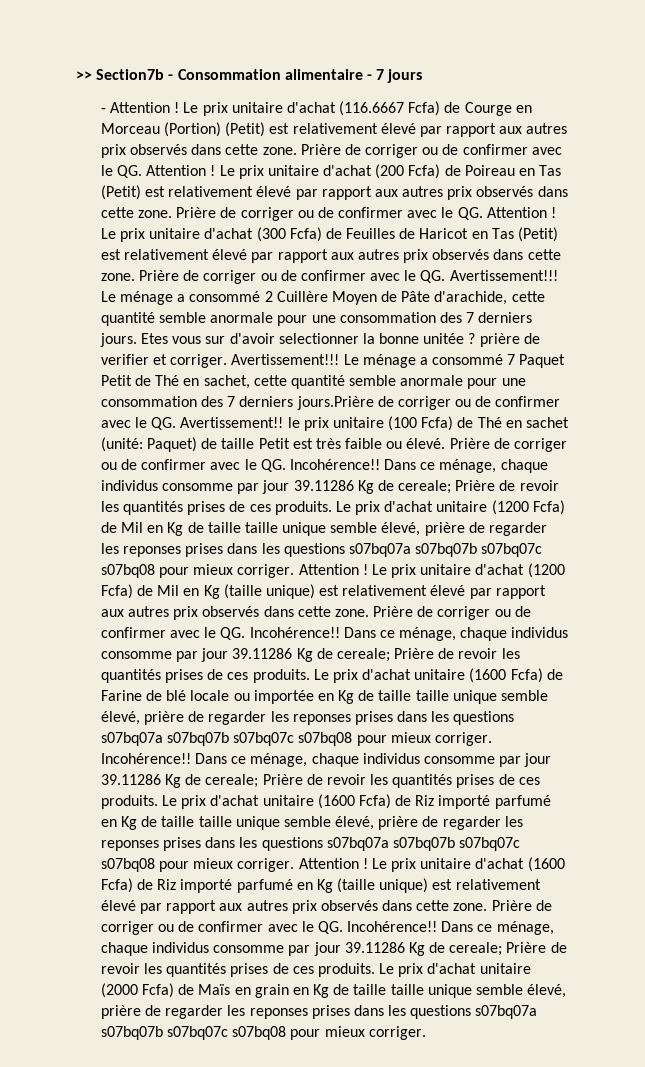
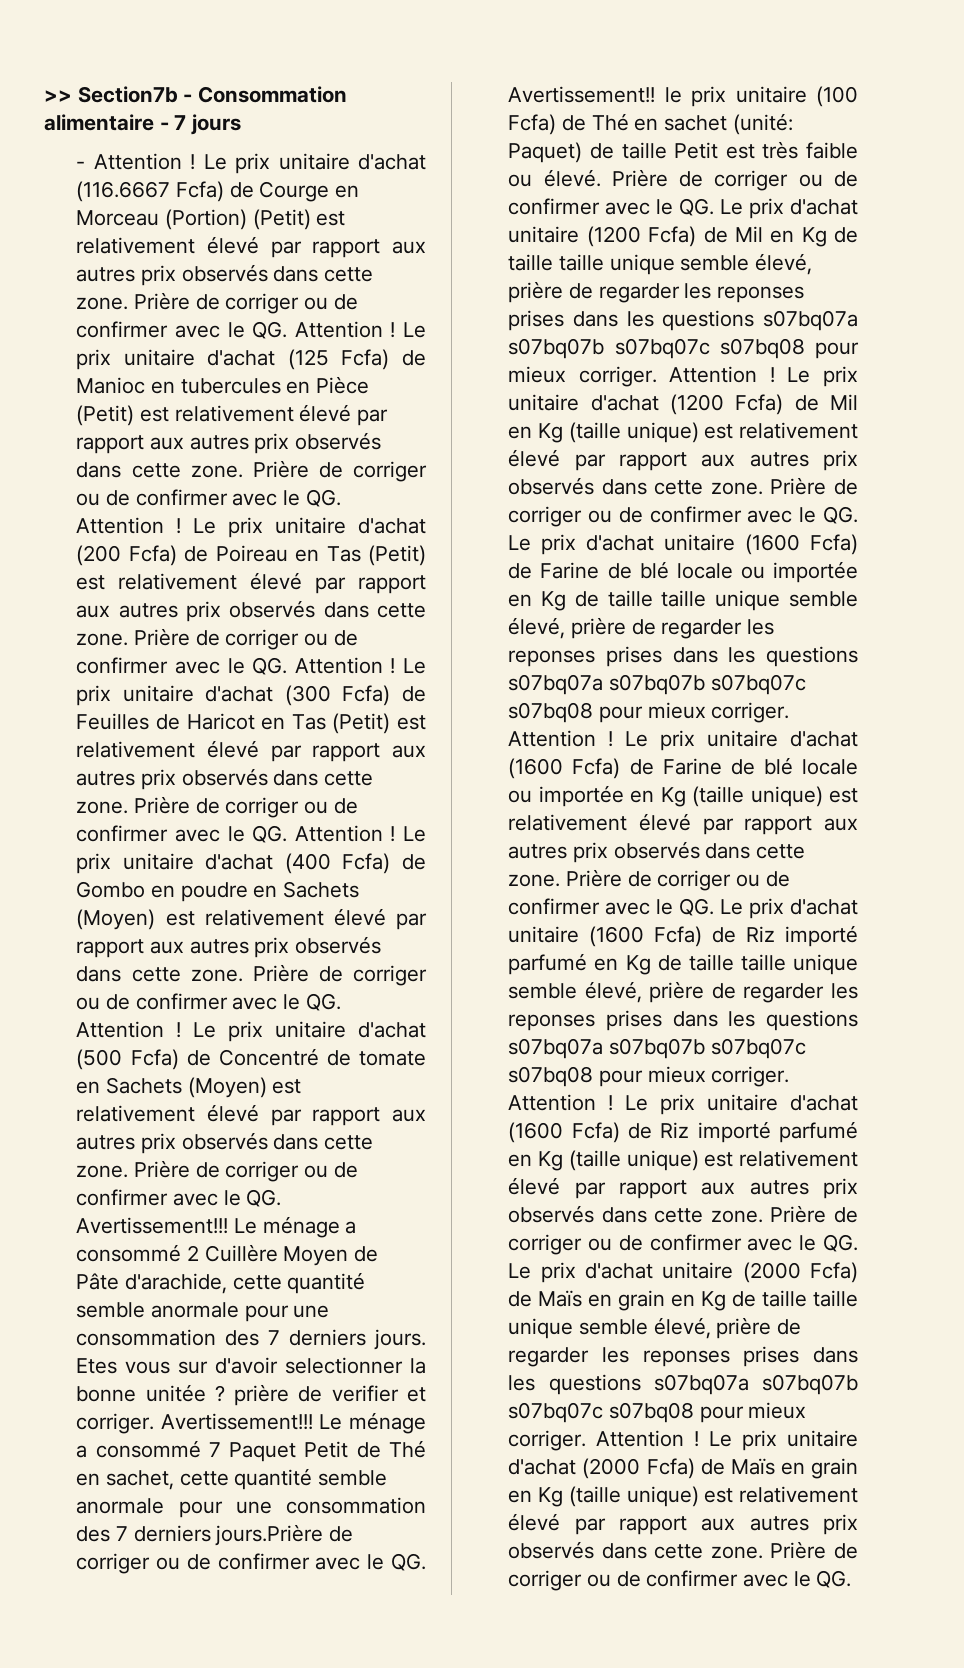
(373, 170) none -> [287,349,426,370] [76,376,370,394] [76,404,389,426] [76,432,382,454] [76,460,427,482] [76,489,341,507] [76,517,426,538] (125 Fcfa) de Manioc en tubercules en Pièce (Petit) est relativement élevé par rapport aux autres prix observés dans cette zone. Prière de corriger ou de confirmer avec le QG. Attention ! Le prix unitaire d'achat
(446, 276) none -> [294,825,426,842] [76,853,426,874] [76,881,360,902] [76,908,427,930] [76,936,382,958] [76,964,427,986] [76,993,341,1011] [76,1021,426,1042] [76,1048,426,1070] [76,1077,302,1098] [76,1104,426,1126] [76,1132,374,1154] [76,1160,358,1182] [76,1189,282,1207] Attention ! Le prix unitaire d'achat (400 Fcfa) de Gombo en poudre en Sachets (Moyen) est relativement élevé par rapport aux autres prix observés dans cette zone. Prière de corriger ou de confirmer avec le QG. Attention ! Le prix unitaire d'achat (500 Fcfa) de Concentré de tomate en Sachets (Moyen) est relativement élevé par rapport aux autres prix observés dans cette zone. Prière de corriger ou de confirmer avec le QG.
[289,459,548,473] [100,480,559,494] [100,501,332,515] Incohérence!! Dans ce ménage, chaque individus consomme par jour 39.11286 Kg de cereale; Prière de revoir les quantités prises de ces produits. -> (715, 207) none
[249,627,569,641] [100,648,520,662] [100,669,310,683] Incohérence!! Dans ce ménage, chaque individus consomme par jour 39.11286 Kg de cereale; Prière de revoir les quantités prises de ces produits. -> (858, 515) none
[100,753,552,767] [100,774,540,788] [100,795,158,809] Incohérence!! Dans ce ménage, chaque individus consomme par jour 39.11286 Kg de cereale; Prière de revoir les quantités prises de ces produits. -> [508,730,858,751] [508,757,858,779] [508,785,858,807] [508,813,858,835] [508,841,806,863] [508,869,790,891] [508,898,715,916] Attention ! Le prix unitaire d'achat (1600 Fcfa) de Farine de blé locale ou importée en Kg (taille unique) est relativement élevé par rapport aux autres prix observés dans cette zone. Prière de corriger ou de confirmer avec le QG.
[347,921,554,935] [100,942,567,956] [100,963,375,977] Incohérence!! Dans ce ménage, chaque individus consomme par jour 39.11286 Kg de cereale; Prière de revoir les quantités prises de ces produits. -> (858, 1243) none
(426, 1033) none -> [596,1430,858,1451] [508,1458,858,1479] [508,1486,858,1507] [508,1513,858,1535] [508,1541,858,1559] [508,1570,852,1591] Attention ! Le prix unitaire d'achat (2000 Fcfa) de Maïs en grain en Kg (taille unique) est relativement élevé par rapport aux autres prix observés dans cette zone. Prière de corriger ou de confirmer avec le QG.

